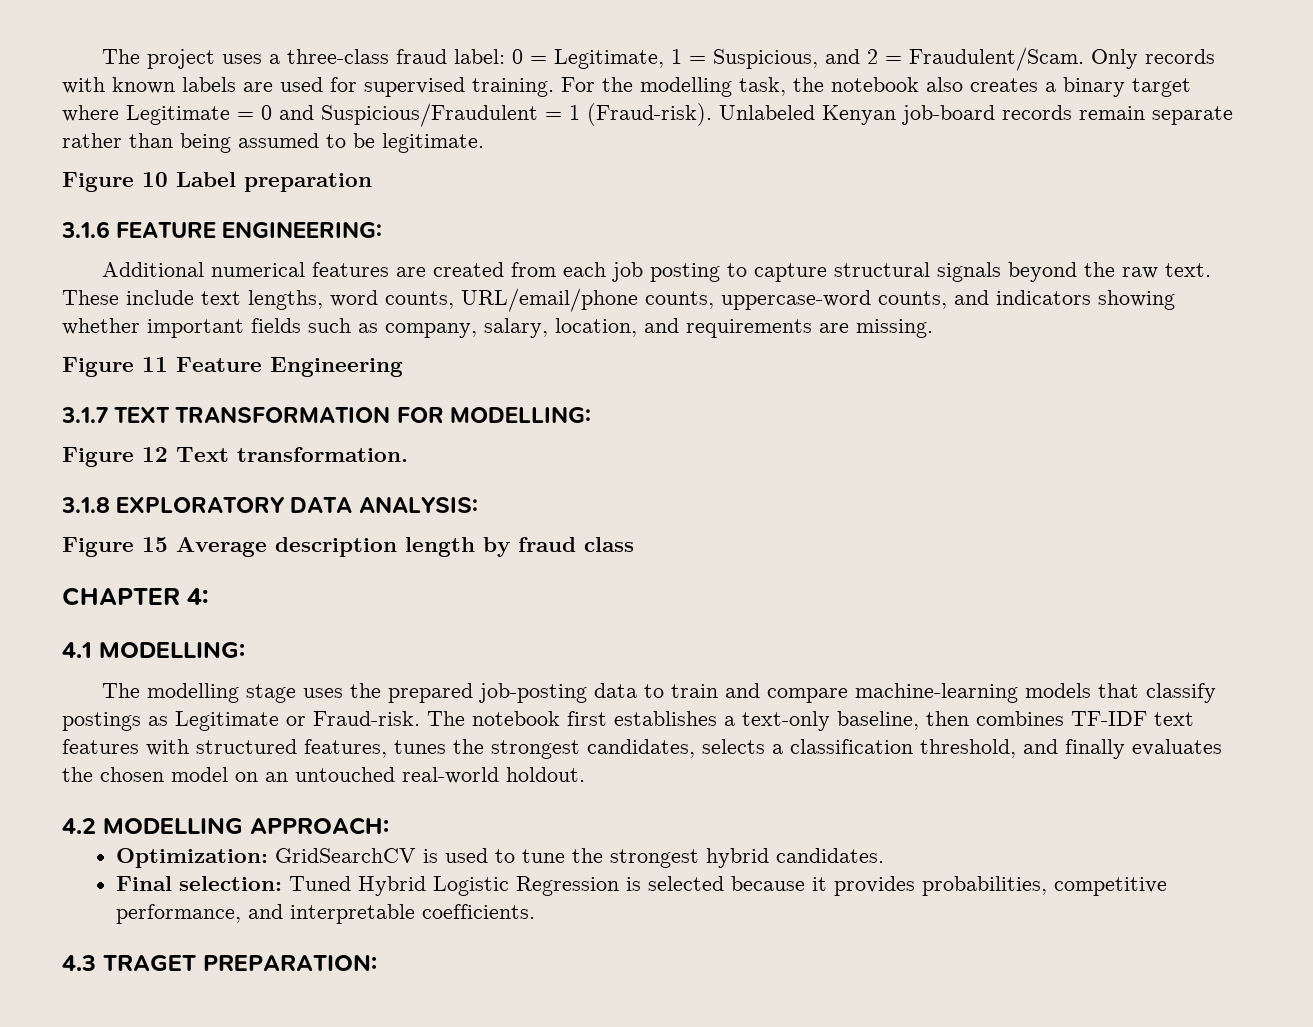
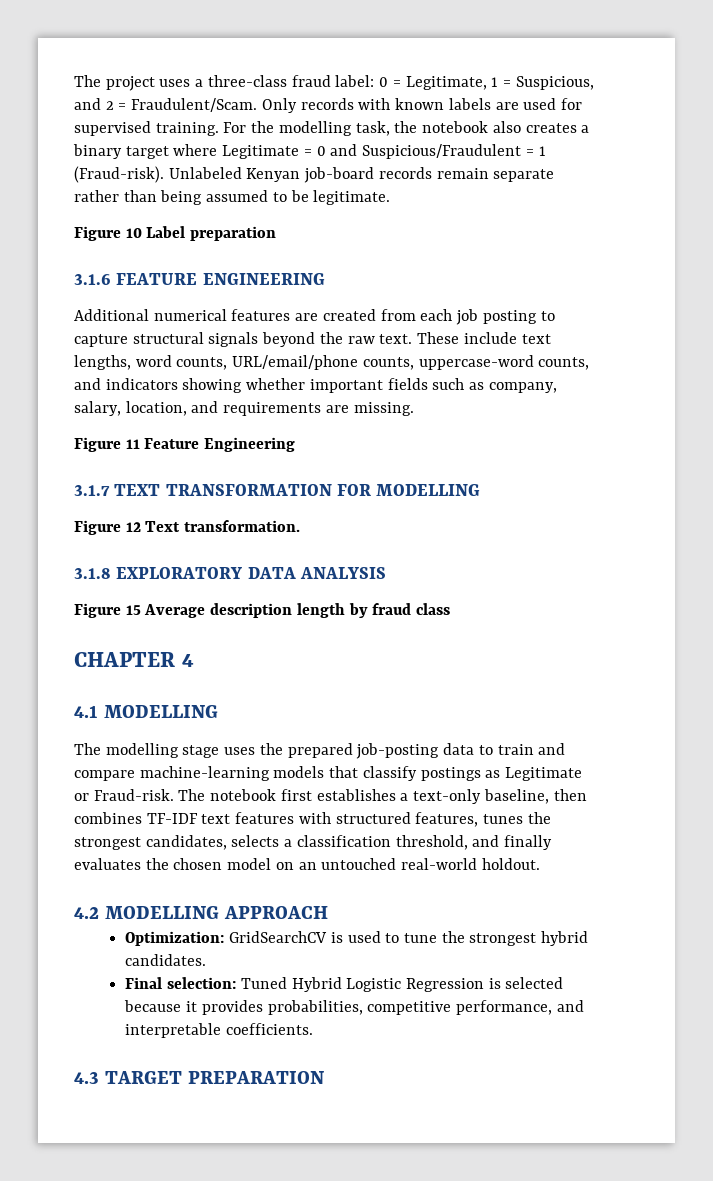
[222,221,383,238] ENGINEERING: -> [202,273,325,285] ENGINEERING
[449,406,591,423] MODELLING: -> [376,484,481,496] MODELLING
[358,496,478,513] ANALYSIS: -> [299,567,386,579] ANALYSIS
[187,588,209,605] 4: -> [181,654,194,667] 4
[99,641,245,658] MODELLING: -> [103,705,218,718] MODELLING
[250,817,389,835] APPROACH: -> [223,906,328,919] APPROACH
[103,954,377,971] TRAGET PREPARATION: -> [104,1071,324,1084] TARGET PREPARATION

